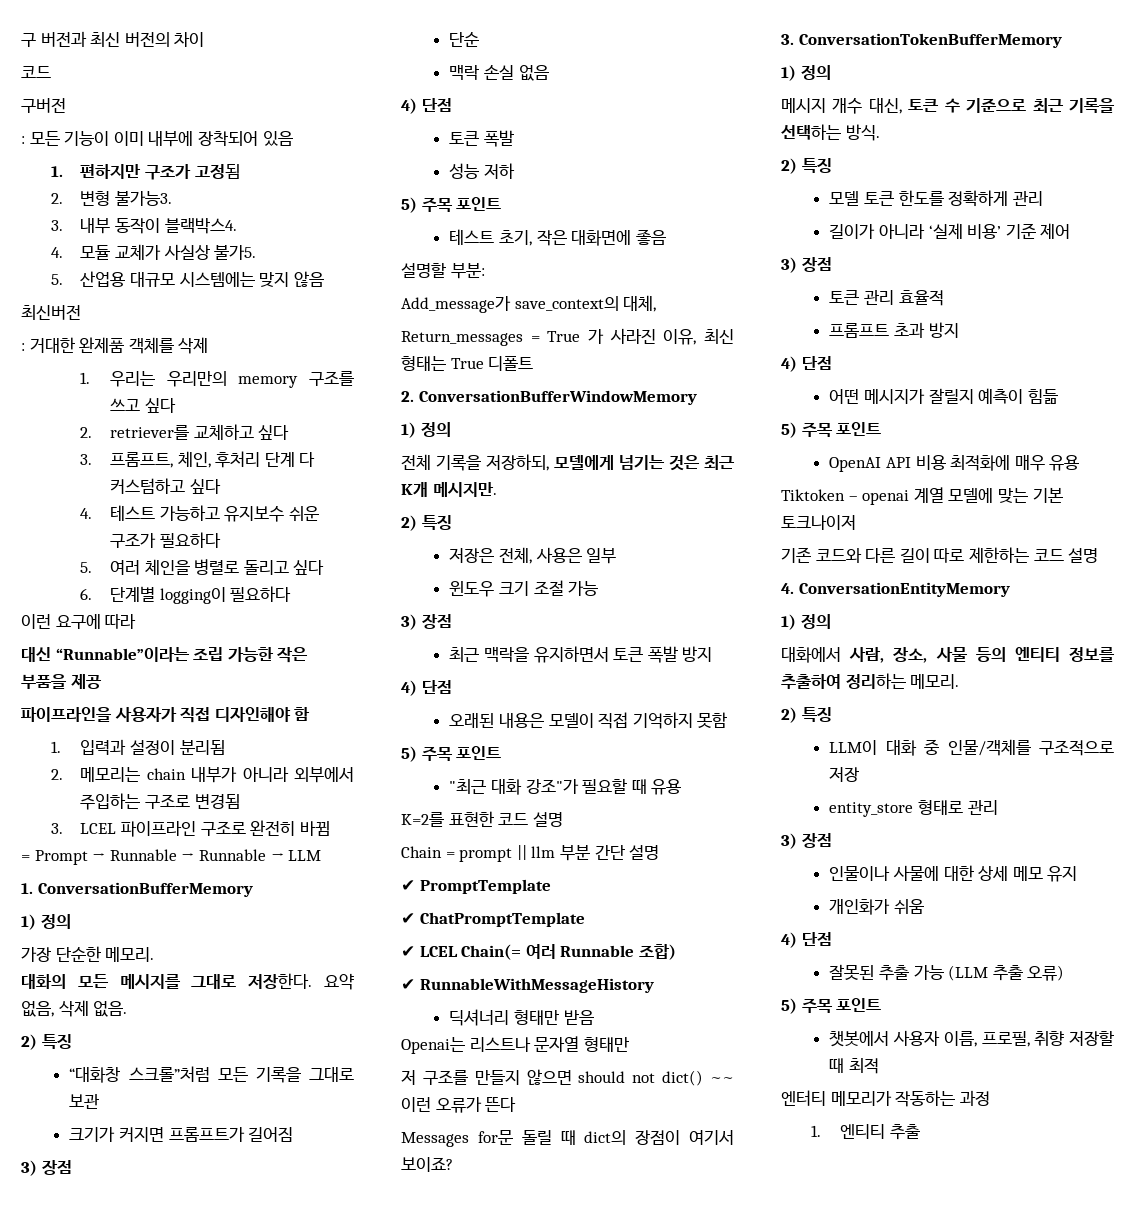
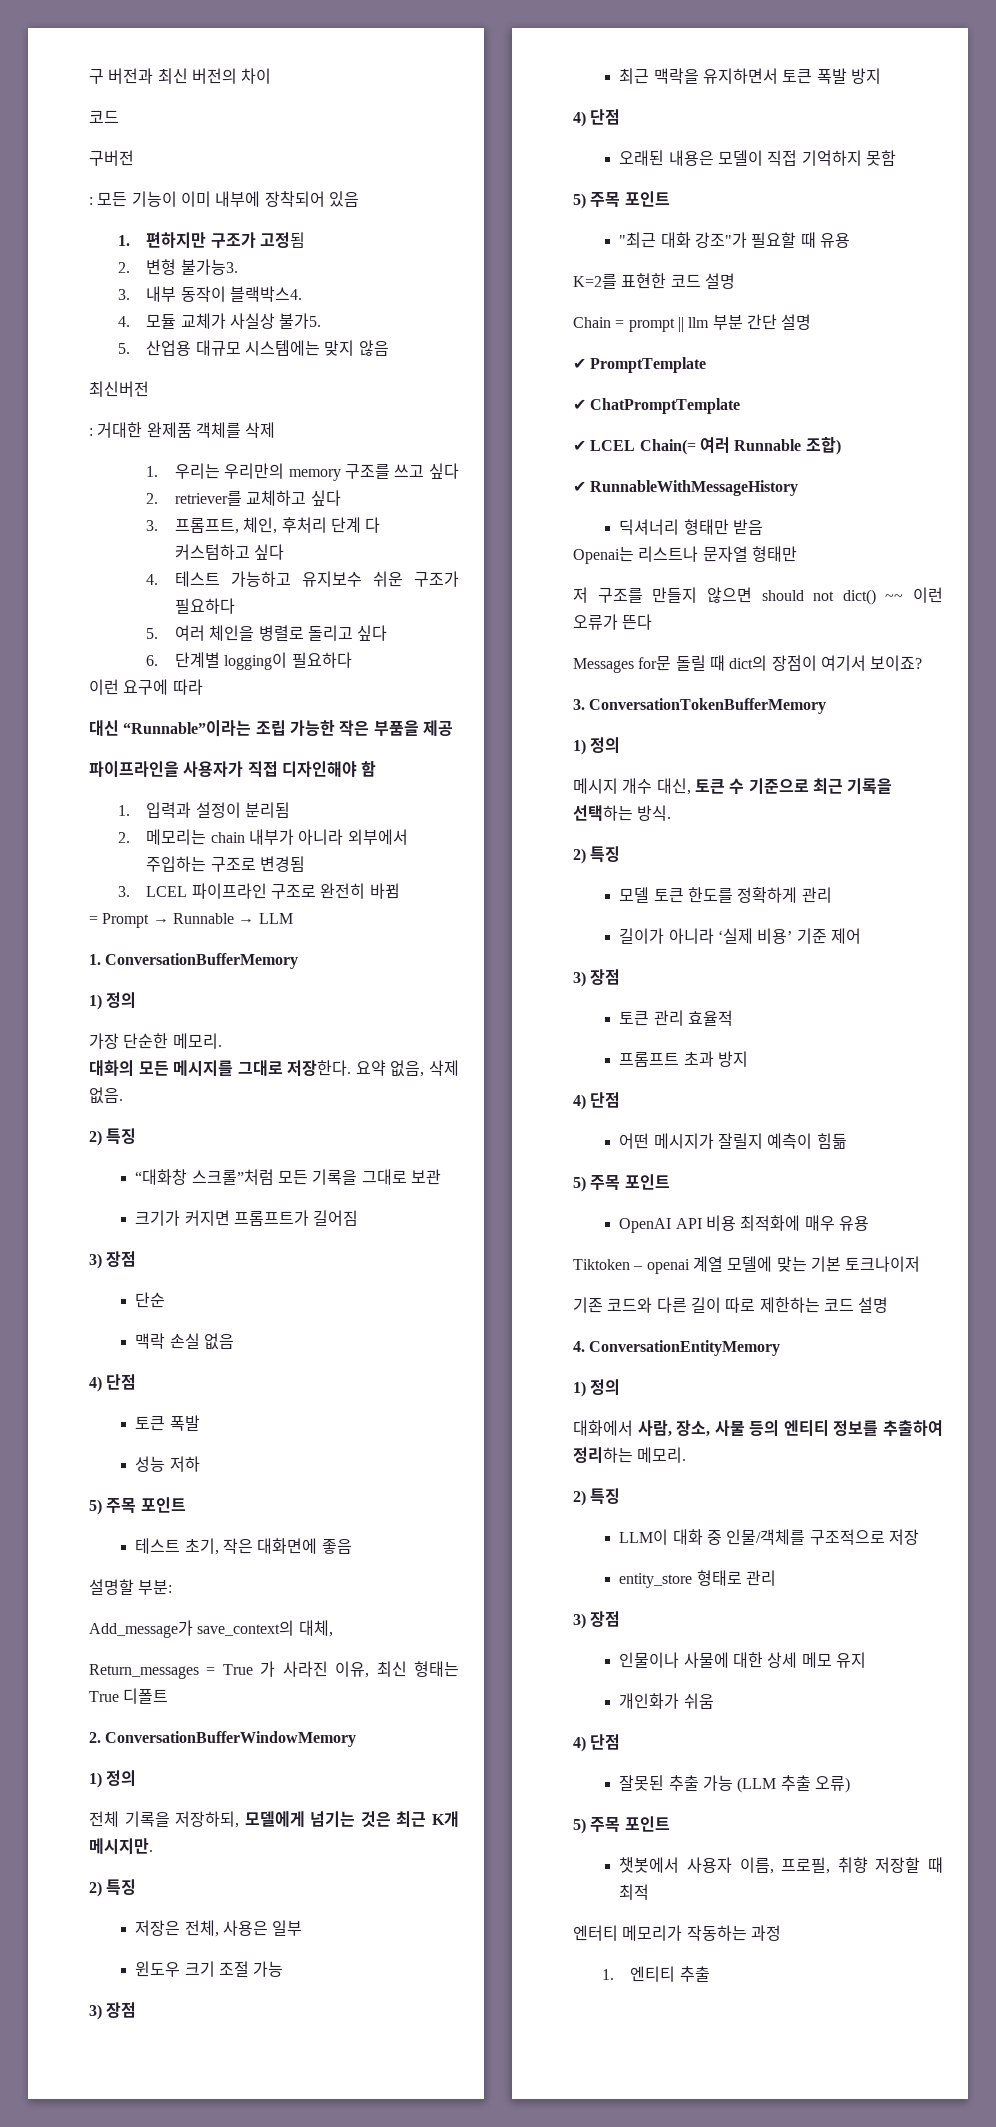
[198,849,284,861] Runnable → -> (255, 921) none

